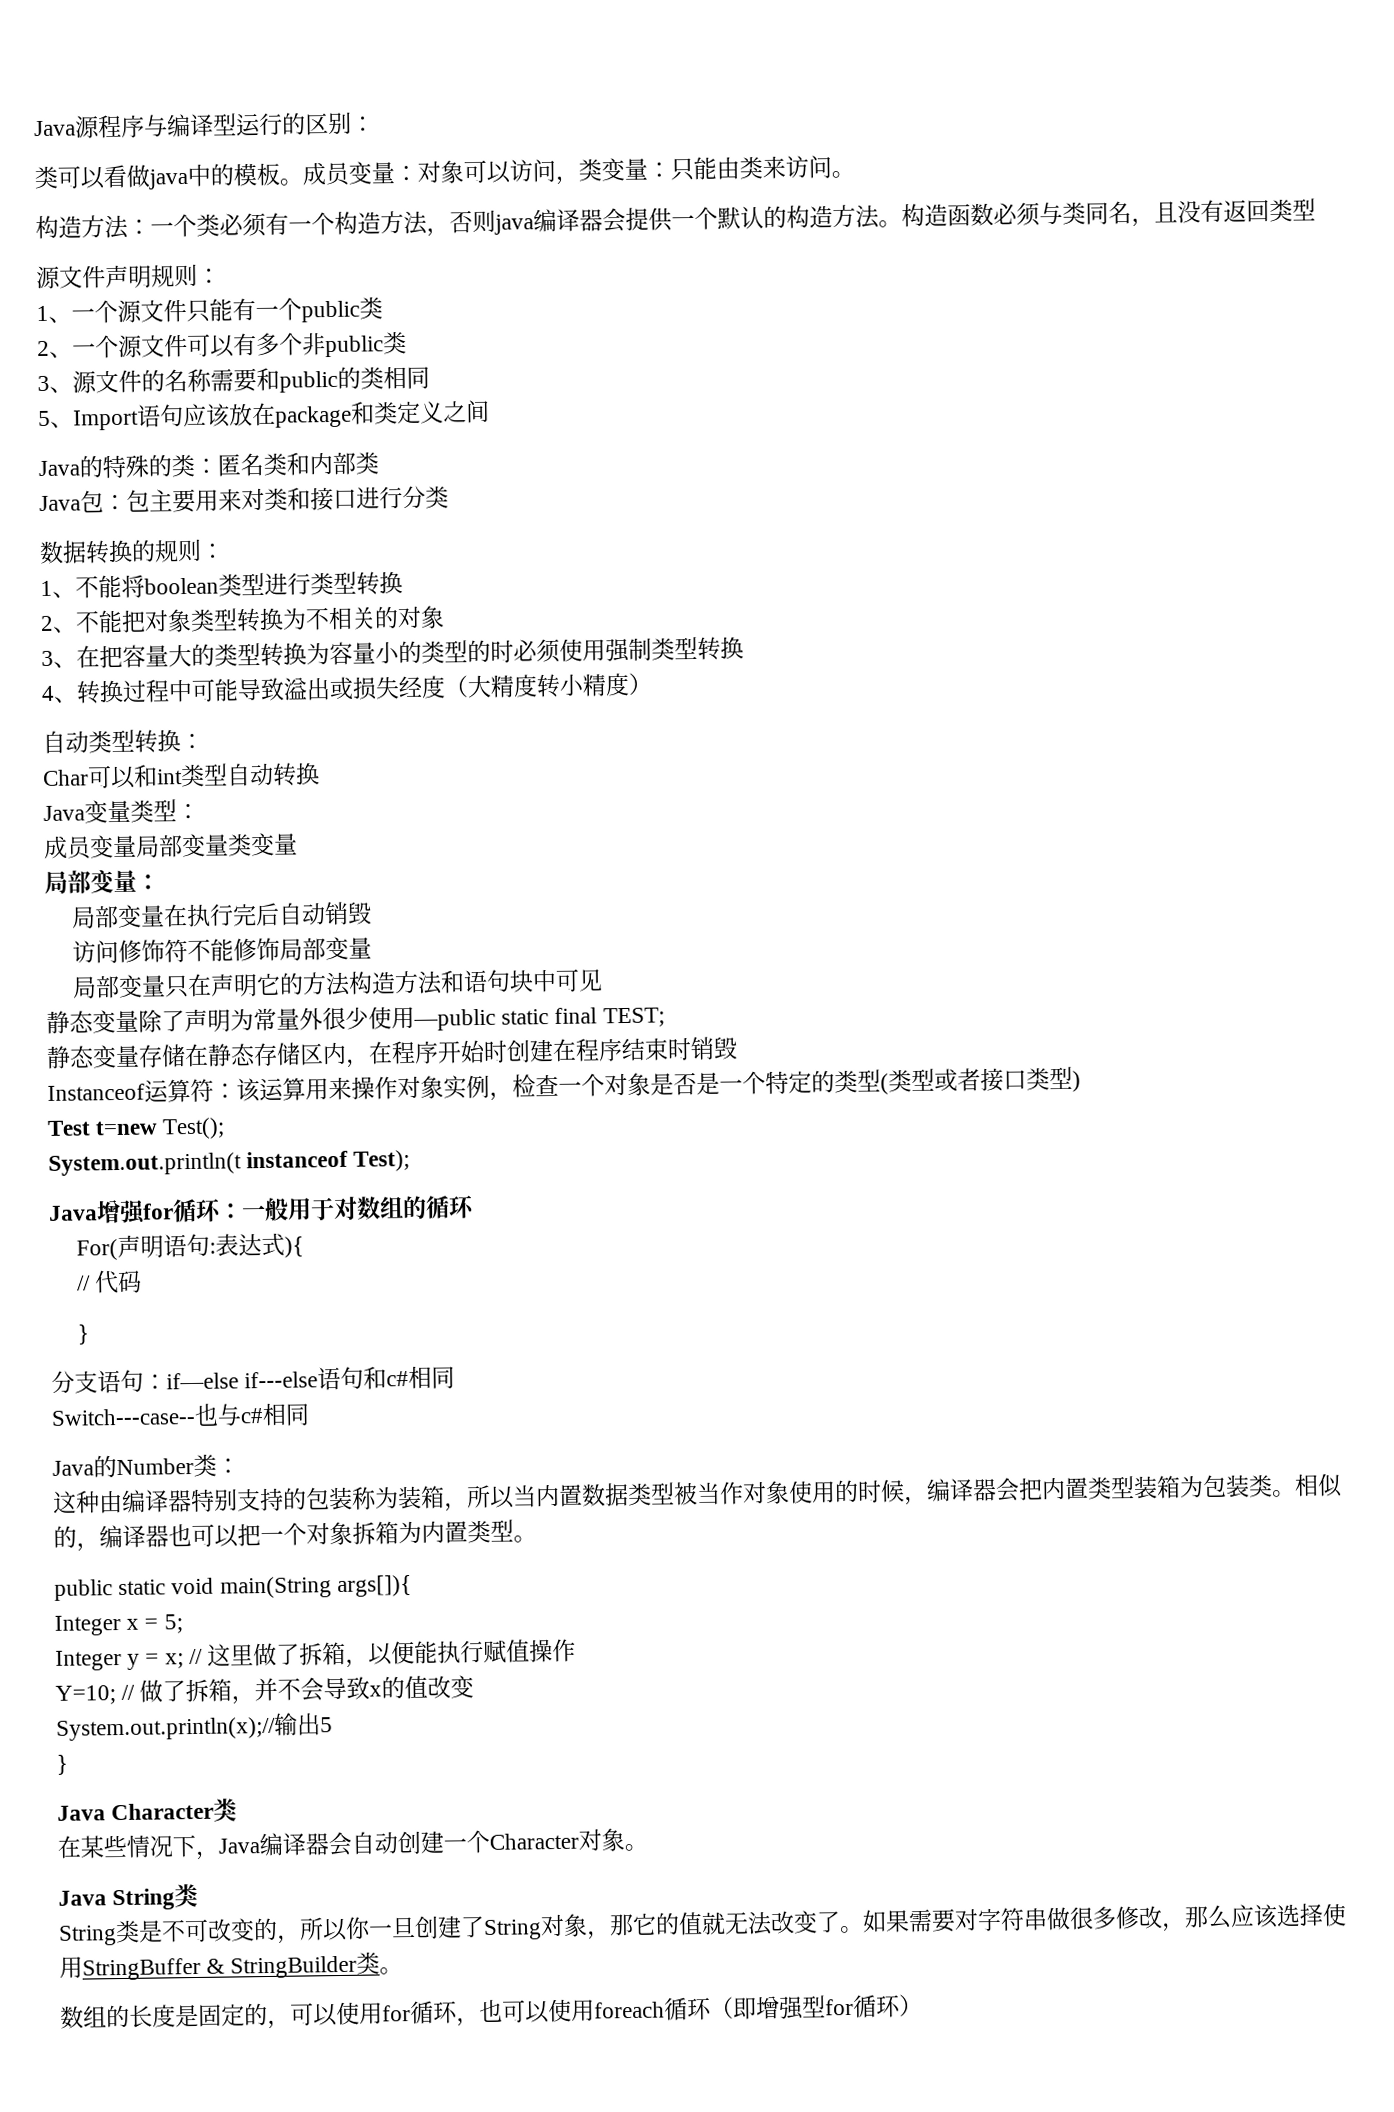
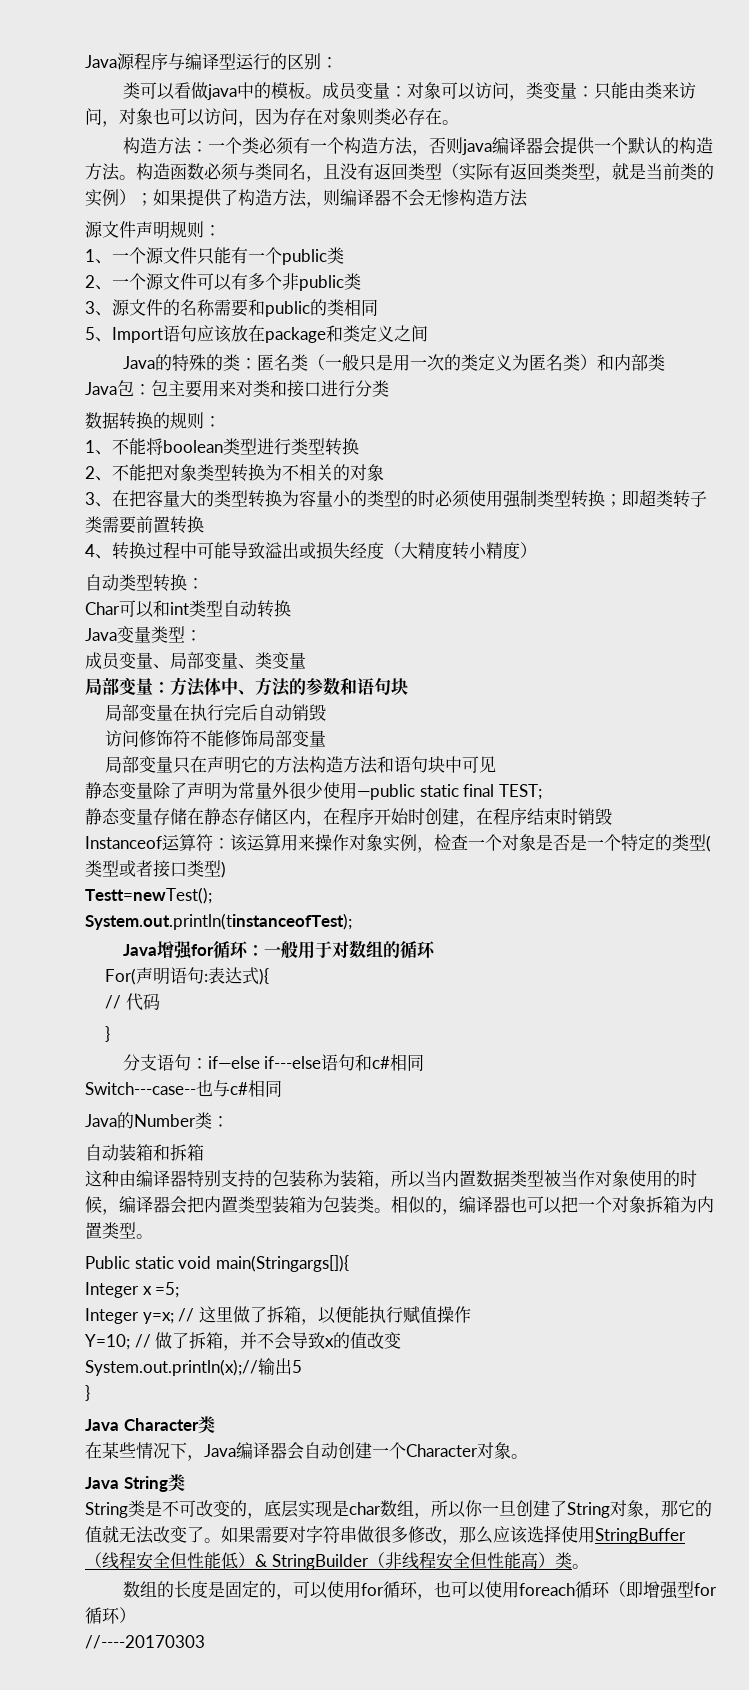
(832, 167) none -> [102,108,442,127] ，对象也可以访问，因为存在对象则类必存在
(1316, 209) none -> [442,162,714,182] [85,189,528,208] （实际有返回类类型，就是当前类的实例）；如果提供了构造方法，则编译器不会无惨构造方法
(287, 464) none -> [307,354,597,372] （一般只是用一次的类定义为匿名类）
(744, 648) none -> [605,489,707,508] [85,516,204,534] ；即超类转子类需要前置转换
[135,833,229,858] 局部变量 -> [153,652,255,669] 、局部变量、
(160, 882) none -> [170,677,408,697] 方法体中、方法的参数和语句块
(554, 1050) none -> [459,821,476,827] ，
[47,1117,226,1140] [48,1149,411,1176] Test t=new Test(); // System.out.println(t instanceof Test); -> [85,887,212,904] [85,913,352,930] Testt=newTest(); // System.out.println(tinstanceofTest);
(240, 1466) none -> [85,1144,204,1161] // 自动装箱和拆箱
[54,1579,113,1601] public -> [85,1256,130,1269] Public
[219,1574,412,1599] main(String args[]){ -> [215,1255,349,1272] main(Stringargs[]){
[144,1614,183,1634] [55,1649,184,1671] = 5; // Integer y = x; -> [155,1282,180,1298] [85,1308,174,1324] =5; // Integer y=x;
(301, 1939) none -> [264,1500,431,1519] 底层实现是char数组，
[206,1955,358,1979] & StringBuilder -> [85,1552,555,1570] （线程安全但性能低）& StringBuilder（非线程安全但性能高）
(923, 2005) none -> [85,1635,205,1649] // //----20170303

